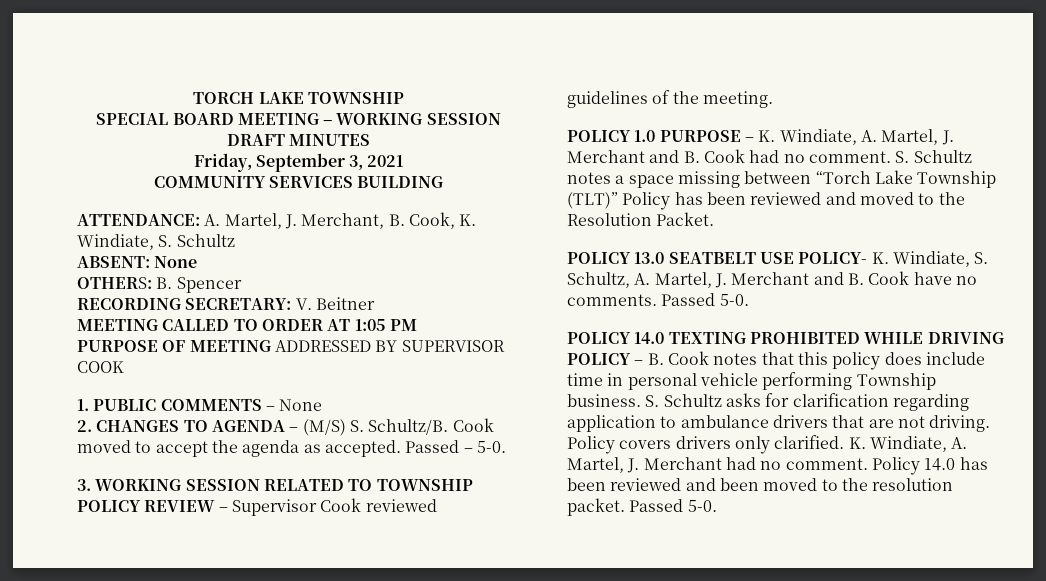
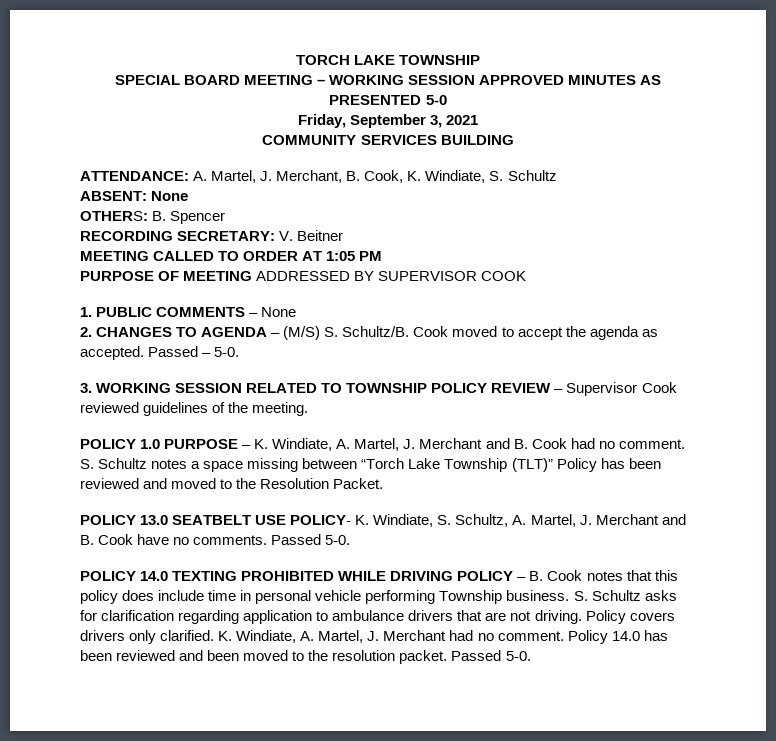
[226,134,285,146] DRAFT -> [479,75,565,85] APPROVED
(371, 140) none -> [640,75,662,85] [329,95,447,105] AS PRESENTED 5-0

